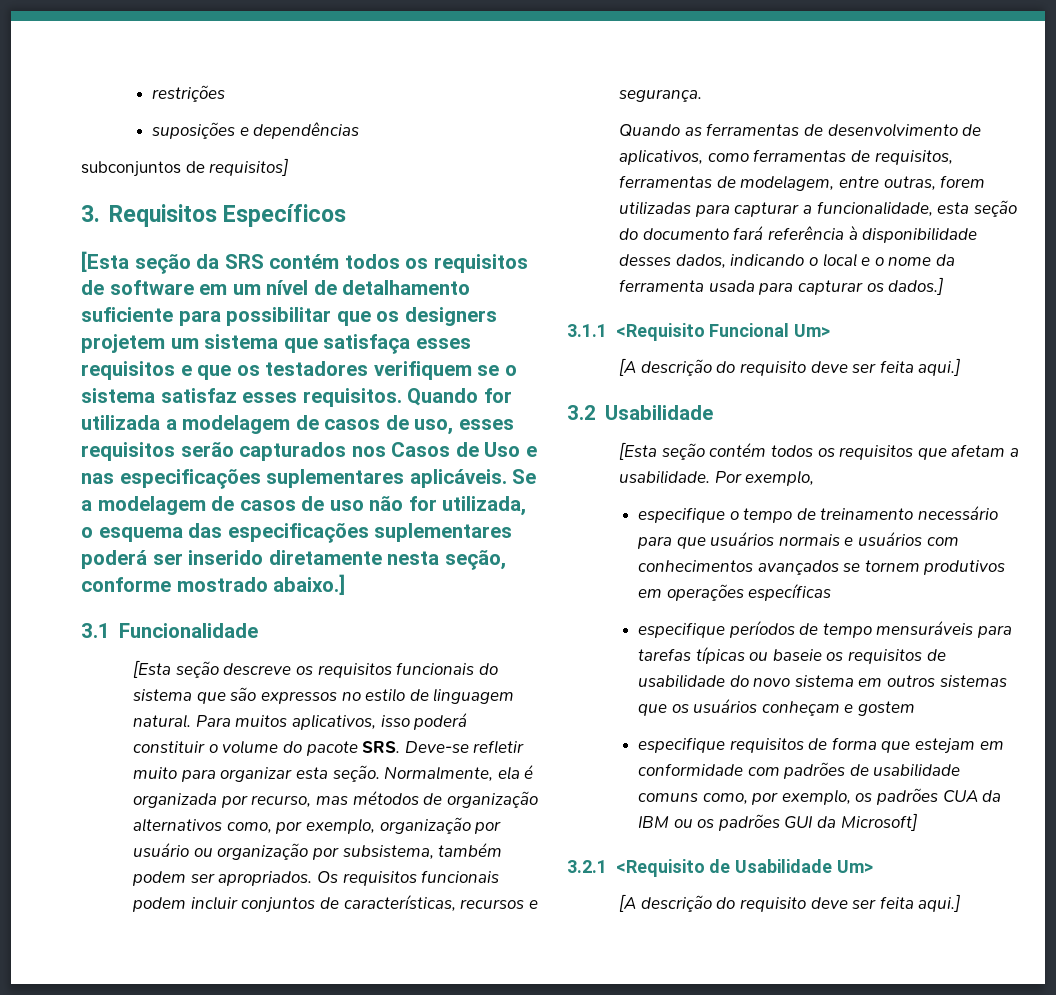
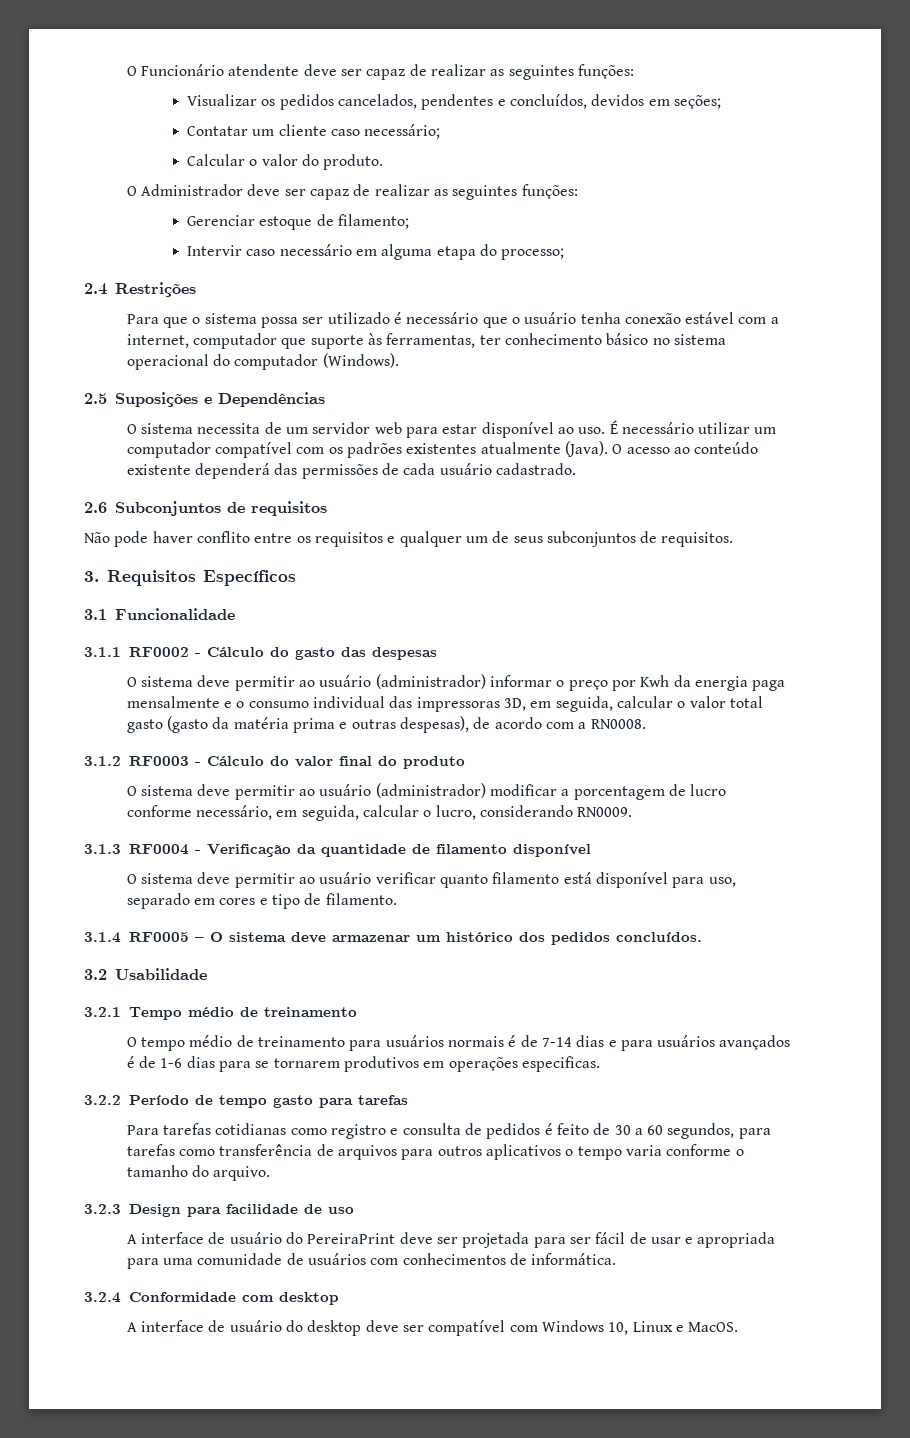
[152,85,226,102] [152,122,360,139] restrições // suposições e dependências // -> [126,64,634,80] [186,94,721,110] [186,124,441,139] [186,154,384,170] [126,184,578,200] [186,214,409,230] [186,244,565,260] [84,282,196,297] [126,312,779,328] [126,333,726,349] [126,353,399,370] [84,392,325,407] [126,420,777,438] [126,441,759,458] [126,463,576,479] [84,501,327,516] [84,531,543,547] O Funcionário atendente deve ser capaz de realizar as seguintes funções: // Visualizar os pedidos cancelados, pendentes e concluídos, devidos em seções; // Contatar um cliente caso necessário; // Calcular o valor do produto. // O Administrador deve ser capaz de realizar as seguintes funções: // Gerenciar estoque de filamento; // Intervir caso necessário em alguma etapa do processo; // 2.4 Restrições // Para que o sistema possa ser utilizado é necessário que o usuário tenha conexão estável com a internet, computador que suporte às ferramentas, ter conhecimento básico no sistema operacional do computador (Windows). // 2.5 Suposições e Dependências // O sistema necessita de um servidor web para estar disponível ao uso. É necessário utilizar um computador compatível com os padrões existentes atualmente (Java). O acesso ao conteúdo existente dependerá das permissões de cada usuário cadastrado. // 2.6 Subconjuntos de requisitos // Não pode haver conflito entre os requisitos e qualquer um de seus
[209,158,289,176] requisitos] -> [661,532,734,547] requisitos.
[81,251,528,274] [81,280,471,295] [81,307,497,326] [81,334,471,354] [81,361,517,380] [81,388,512,407] [81,415,514,435] [81,442,537,461] [81,469,537,489] [81,496,527,516] [81,523,513,543] [81,550,506,570] [81,574,346,595] [81,623,258,638] [133,660,498,678] [133,687,515,704] [133,712,468,730] [133,740,525,756] [133,764,534,782] [133,790,538,808] [133,817,502,834] [133,842,503,860] [132,870,500,886] [132,894,538,913] [619,89,703,102] [619,123,982,137] [619,149,953,165] [619,175,986,191] [619,200,1017,217] [619,225,978,243] [619,253,956,269] [619,277,944,295] [567,323,831,341] [619,358,961,376] [567,405,713,420] [619,442,1020,460] [619,470,815,486] [638,505,998,523] [637,531,959,549] [638,560,1006,575] [638,583,832,601] [638,620,1012,638] [638,646,946,664] [638,674,1007,688] [638,698,915,716] [638,737,1004,754] [638,762,961,779] [638,788,1002,805] [638,813,917,831] [567,859,874,877] [619,894,961,912] [Esta seção da SRS contém todos os requisitos de software em um nível de detalhamento suficiente para possibilitar que os designers projetem um sistema que satisfaça esses requisitos e que os testadores verifiquem se o sistema satisfaz esses requisitos. Quando for utilizada a modelagem de casos de uso, esses requisitos serão capturados nos Casos de Uso e nas especificações suplementares aplicáveis. Se a modelagem de casos de uso não for utilizada, o esquema das especificações suplementares poderá ser inserido diretamente nesta seção, conforme mostrado abaixo.] // 3.1 Funcionalidade // [Esta seção descreve os requisitos funcionais do sistema que são expressos no estilo de linguagem natural. Para muitos aplicativos, isso poderá constituir o volume do pacote SRS. Deve-se refletir muito para organizar esta seção. Normalmente, ela é organizada por recurso, mas métodos de organização alternativos como, por exemplo, organização por usuário ou organização por subsistema, também podem ser apropriados. Os requisitos funcionais podem incluir conjuntos de características, recursos e segurança. // Quando as ferramentas de desenvolvimento de aplicativos, como ferramentas de requisitos, ferramentas de modelagem, entre outras, forem utilizadas para capturar a funcionalidade, esta seção do documento fará referência à disponibilidade desses dados, indicando o local e o nome da ferramenta usada para capturar os dados.] // 3.1.1 <Requisito Funcional Um> // [A descrição do requisito deve ser feita aqui.] // 3.2 Usabilidade // [Esta seção contém todos os requisitos que afetam a usabilidade. Por exemplo, // especifique o tempo de treinamento necessário para que usuários normais e usuários com conhecimentos avançados se tornem produtivos em operações específicas // especifique períodos de tempo mensuráveis para tarefas típicas ou baseie os requisitos de usabilidade do novo sistema em outros sistemas que os usuários conheçam e gostem // especifique requisitos de forma que estejam em conformidade com padrões de usabilidade comuns como, por exemplo, os padrões CUA da IBM ou os padrões GUI da Microsoft] // 3.2.1 <Requisito de Usabilidade Um> // [A descrição do requisito deve ser feita aqui.] -> [84,608,235,620] [84,647,437,660] [126,674,786,691] [126,696,763,712] [126,716,646,733] [84,756,465,769] [126,783,727,800] [126,805,633,821] [84,844,591,857] [126,872,736,888] [126,893,397,909] [84,932,702,945] [84,968,207,980] [84,1007,357,1020] [126,1035,791,1051] [126,1056,600,1072] [84,1095,408,1108] [126,1123,771,1139] [126,1144,744,1160] [126,1165,271,1181] [84,1204,354,1217] [126,1232,776,1248] [126,1253,617,1269] [84,1292,339,1305] [126,1320,739,1336] 3.1 Funcionalidade // 3.1.1 RF0002 - Cálculo do gasto das despesas // O sistema deve permitir ao usuário (administrador) informar o preço por Kwh da energia paga mensalmente e o consumo individual das impressoras 3D, em seguida, calcular o valor total gasto (gasto da matéria prima e outras despesas), de acordo com a RN0008. // 3.1.2 RF0003 - Cálculo do valor final do produto // O sistema deve permitir ao usuário (administrador) modificar a porcentagem de lucro conforme necessário, em seguida, calcular o lucro, considerando RN0009. // 3.1.3 RF0004 - Verificação da quantidade de filamento disponível // O sistema deve permitir ao usuário verificar quanto filamento está disponível para uso, separado em cores e tipo de filamento. // 3.1.4 RF0005 – O sistema deve armazenar um histórico dos pedidos concluídos. // 3.2 Usabilidade // 3.2.1 Tempo médio de treinamento // O tempo médio de treinamento para usuários normais é de 7-14 dias e para usuários avançados é de 1-6 dias para se tornarem produtivos em operações especificas. // 3.2.2 Período de tempo gasto para tarefas // Para tarefas cotidianas como registro e consulta de pedidos é feito de 30 a 60 segundos, para tarefas como transferência de arquivos para outros aplicativos o tempo varia conforme o tamanho do arquivo. // 3.2.3 Design para facilidade de uso // A interface de usuário do PereiraPrint deve ser projetada para ser fácil de usar e apropriada para uma comunidade de usuários com conhecimentos de informática. // 3.2.4 Conformidade com desktop // A interface de usuário do desktop deve ser compatível com Windows 10, Linux e MacOS.

